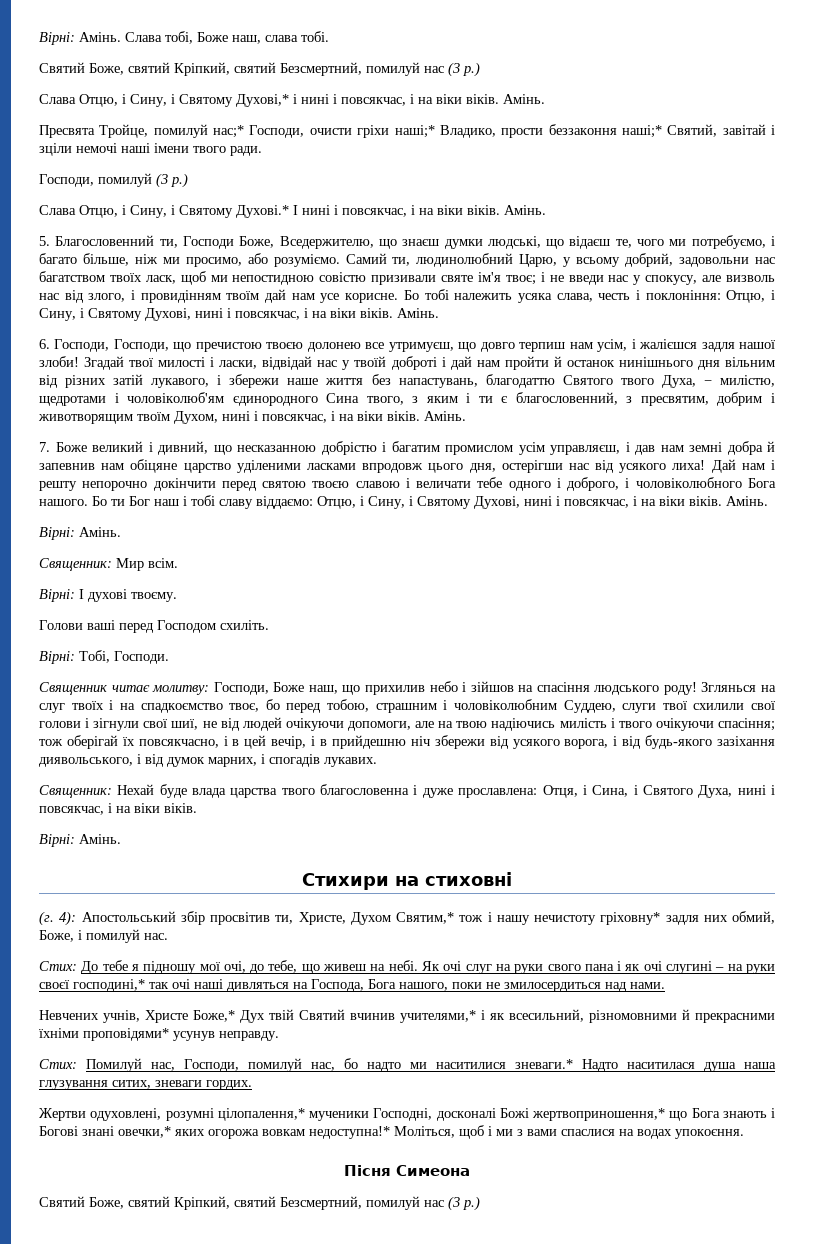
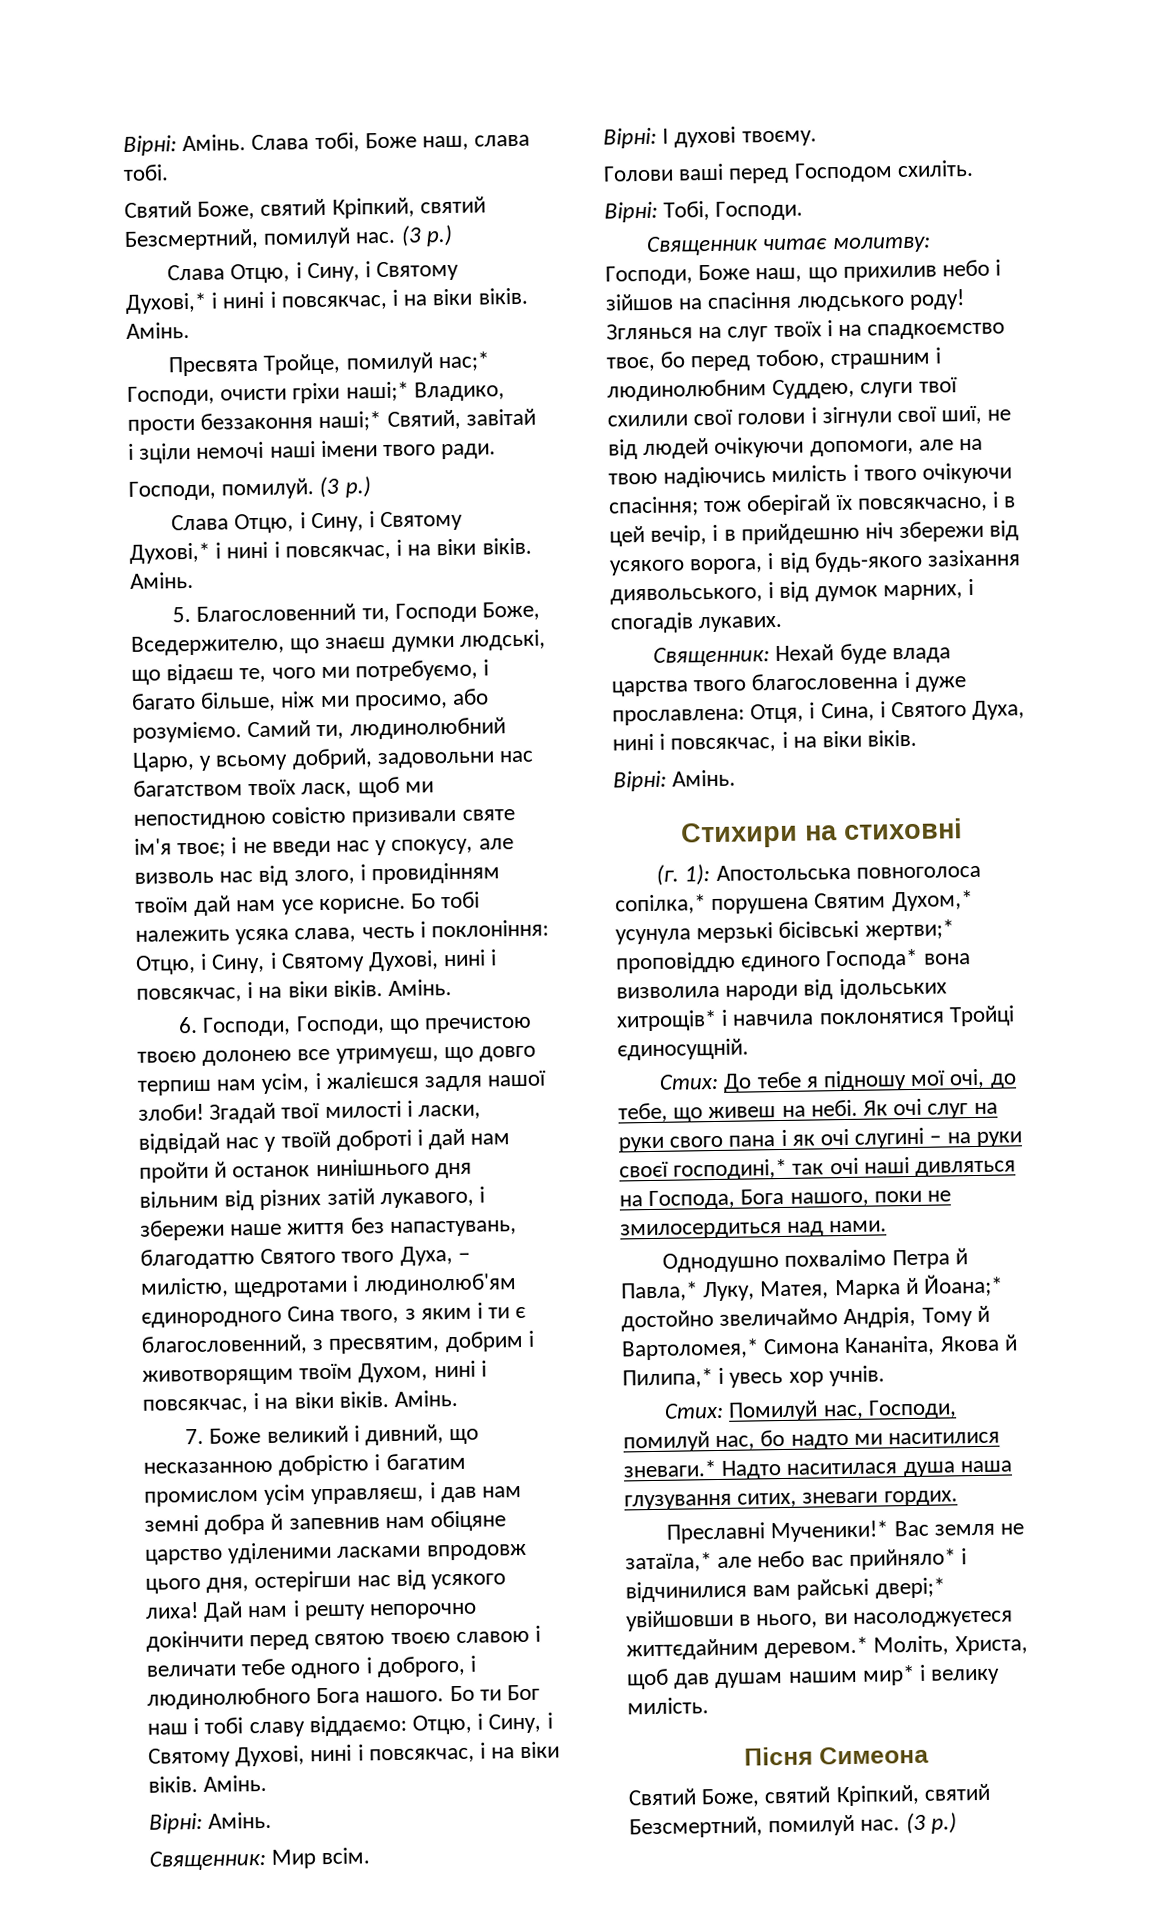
[424,66,444,73] нас -> [355,231,397,244] нас.
[98,173,188,188] [39,205,298,218] помилуй (3 р.) // Слава Отцю, і Сину, і Святому Духові.* І -> [221,476,371,500] [171,510,464,534] [129,542,222,564] помилуй. (3 р.) // Слава Отцю, і Сину, і Святому Духові,* і
[127,392,225,403] чоловіколюб'ям -> [363,1273,517,1296] людинолюб'ям
[635,477,742,488] чоловіколюбного -> [147,1687,311,1710] людинолюбного
[453,699,557,710] чоловіколюбним -> [607,379,767,402] людинолюбним
[59,911,775,926] [39,929,168,943] 4): Апостольський збір просвітив ти, Христе, Духом Святим,* тож і нашу нечистоту гріховну* задля них обмий, Боже, і помилуй нас. -> [684,863,981,886] [615,890,973,915] [615,919,954,945] [615,948,971,974] [616,977,947,1001] [616,1005,1015,1032] [617,1038,749,1061] 1): Апостольська повноголоса сопілка,* порушена Святим Духом,* усунула мерзькі бісівські жертви;* проповіддю єдиного Господа* вона визволила народи від ідольських хитрощів* і навчила поклонятися Тройці єдиносущній.
[39,1009,775,1023] [39,1028,279,1041] Невчених учнів, Христе Боже,* Дух твій Святий вчинив учителями,* і як всесильний, різномовними й прекрасними їхніми проповідями* усунув неправду. -> [662,1248,968,1273] [621,1273,1004,1302] [621,1305,990,1332] [621,1334,1018,1361] [622,1365,885,1389] Однодушно похвалімо Петра й Павла,* Луку, Матея, Марка й Йоана;* достойно звеличаймо Андрія, Тому й Вартоломея,* Симона Кананіта, Якова й Пилипа,* і увесь хор учнів.
[39,1108,775,1121] [39,1125,744,1139] Жертви одуховлені, розумні цілопалення,* мученики Господні, досконалі Божі жертвоприношення,* що Бога знають і Богові знані овечки,* яких огорожа вовкам недоступна!* Моліться, щоб і ми з вами спаслися на водах упокоєння. -> [666,1520,1025,1544] [625,1548,968,1573] [625,1577,945,1603] [626,1609,1013,1632] [626,1635,1028,1661] [626,1664,1001,1690] [627,1697,709,1715] Преславні Мученики!* Вас земля не затаїла,* але небо вас прийняло* і відчинилися вам райські двері;* увійшовши в нього, ви насолоджуєтеся життєдайним деревом.* Моліть, Христа, щоб дав душам нашим мир* і велику милість.
[424,1200,444,1207] нас -> [860,1819,901,1831] нас.

